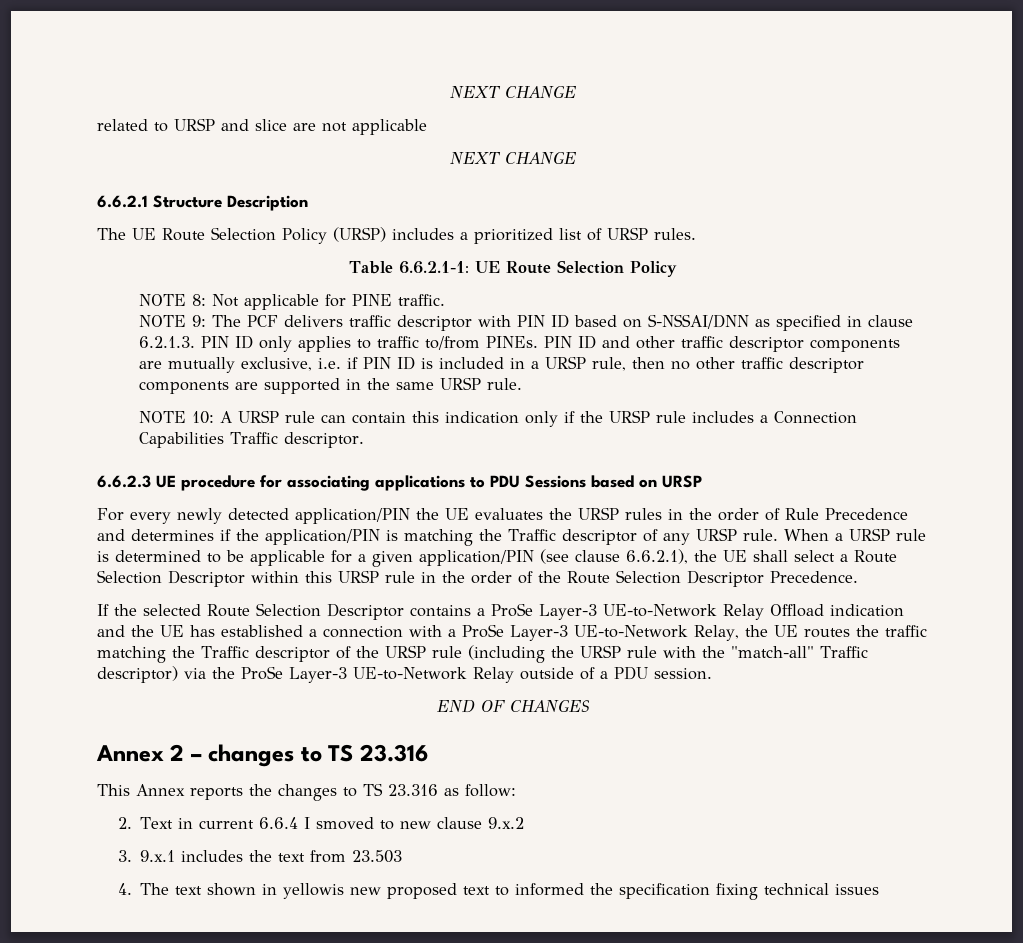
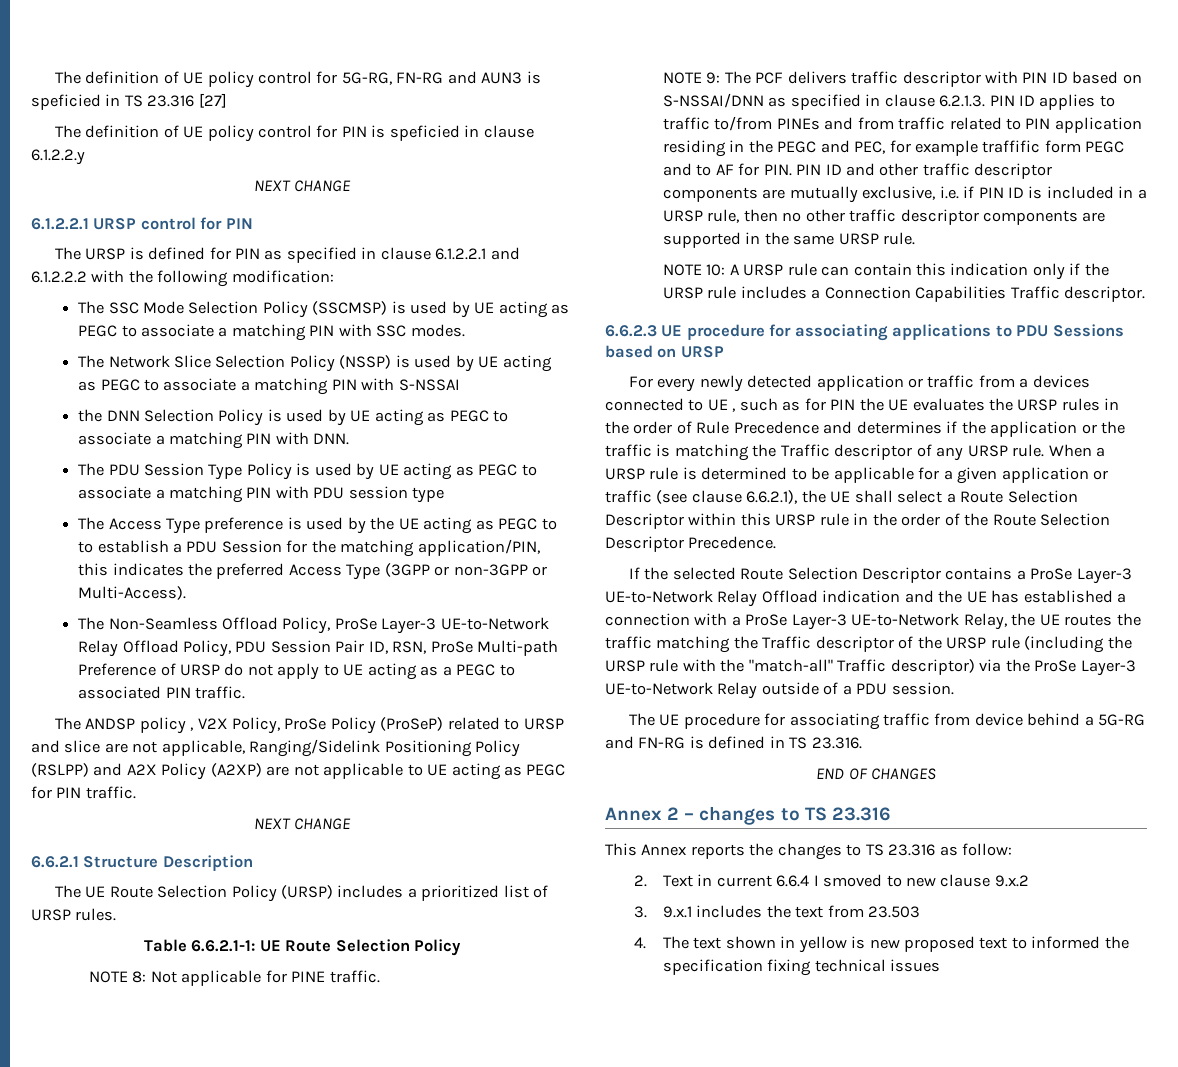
[449,85,577,98] NEXT CHANGE // -> [54,71,541,88] [31,93,227,110] [54,125,534,142] [31,149,85,165] [254,180,351,192] [31,217,253,230] [54,247,520,263] [31,270,334,287] [78,301,570,318] [78,324,465,341] [78,355,552,372] [78,378,460,395] [78,409,509,426] [78,432,350,449] [78,463,537,480] [78,486,445,503] [78,517,557,534] [78,539,540,557] [78,563,548,580] [78,586,187,600] [78,617,549,634] [78,640,559,657] [78,663,515,680] [78,686,245,699] [54,717,444,734] The definition of UE policy control for 5G-RG, FN-RG and AUN3 is speficied in TS 23.316 [27] // The definition of UE policy control for PIN is speficied in clause 6.1.2.2.y // NEXT CHANGE // 6.1.2.2.1 URSP control for PIN // The URSP is defined for PIN as specified in clause 6.1.2.2.1 and 6.1.2.2.2 with the following modification: // The SSC Mode Selection Policy (SSCMSP) is used by UE acting as PEGC to associate a matching PIN with SSC modes. // The Network Slice Selection Policy (NSSP) is used by UE acting as PEGC to associate a matching PIN with S-NSSAI // the DNN Selection Policy is used by UE acting as PEGC to associate a matching PIN with DNN. // The PDU Session Type Policy is used by UE acting as PEGC to associate a matching PIN with PDU session type // The Access Type preference is used by the UE acting as PEGC to to establish a PDU Session for the matching application/PIN, this indicates the preferred Access Type (3GPP or non-3GPP or Multi-Access). // The Non-Seamless Offload Policy, ProSe Layer-3 UE-to-Network Relay Offload Policy, PDU Session Pair ID, RSN, ProSe Multi-path Preference of URSP do not apply to UE acting as a PEGC to associated PIN traffic. // The ANDSP policy , V2X Policy, ProSe Policy (ProSeP)
[352,119,427,135] applicable -> [161,739,521,757] [31,763,566,780] [31,786,136,799] applicable, Ranging/Sidelink Positioning Policy (RSLPP) and A2X Policy (A2XP) are not applicable to UE acting as PEGC for PIN traffic.
[259,336,293,352] only -> (1035, 100) none
[486,336,539,348] PINEs. -> [776,117,1142,133] [662,140,1125,157] [662,163,792,176] PINEs and from traffic related to PIN application residing in the PEGC and PEC, for example traffific form PEGC and to AF for PIN.
[295,508,410,524] application/PIN -> [816,375,1090,391] [605,398,856,412] application or traffic from a devices connected to UE , such as for PIN
[265,529,380,545] application/PIN -> [990,421,1126,437] [605,444,652,457] application or the traffic
[419,550,534,566] application/PIN -> [1001,467,1109,483] [605,490,652,503] application or traffic
(712, 674) none -> [628,713,1146,730] [605,736,862,749] // The UE procedure for associating traffic from device behind a 5G-RG and FN-RG is defined in TS 23.316.
[283,883,345,899] yellowis -> [798,936,866,953] yellow is

